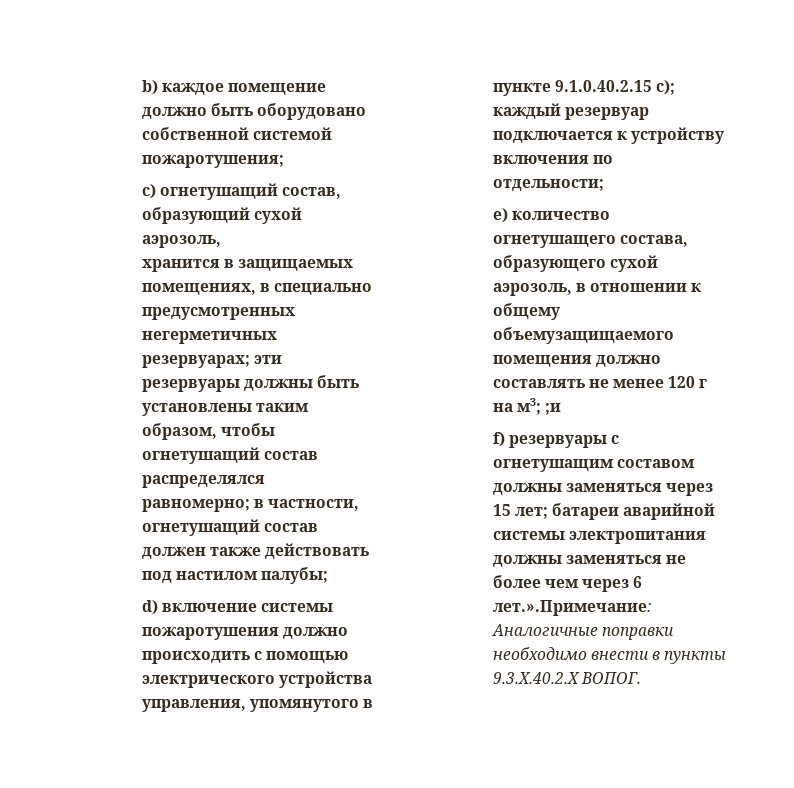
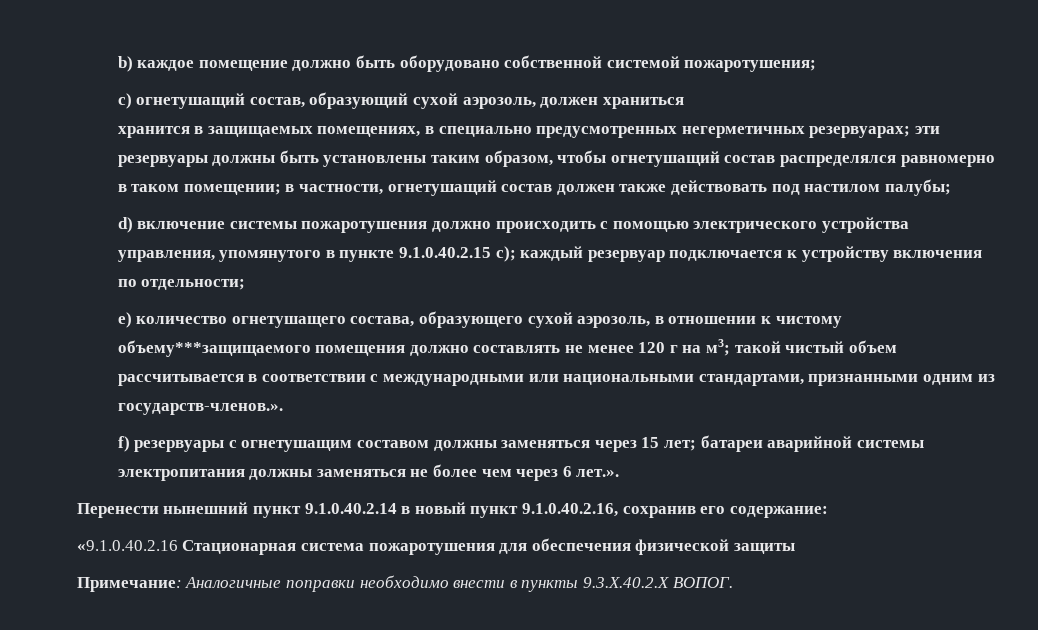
(221, 241) none -> [540,97,684,109] должен храниться
[141,499,250,512] равномерно; -> [900,155,995,167] [117,184,281,195] равномерно в таком помещении;
[492,303,560,320] [492,327,674,344] общему объемузащищаемого -> [775,316,842,328] [117,340,311,357] чистому объему***защищаемого
[544,403,561,415] ;и -> [734,340,897,353] [117,374,995,386] [117,403,283,415] такой чистый объем рассчитывается в соответствии с международными или национальными стандартами, признанными одним из государств-членов.».
[492,600,651,616] лет.».Примечание: -> [576,469,620,477] [76,502,828,518] [76,538,795,555] [76,577,182,592] лет.». // Перенести нынешний пункт 9.1.0.40.2.14 в новый пункт 9.1.0.40.2.16, сохранив его содержание: // «9.1.0.40.2.16 Стационарная система пожаротушения для обеспечения физической защиты // Примечание:

